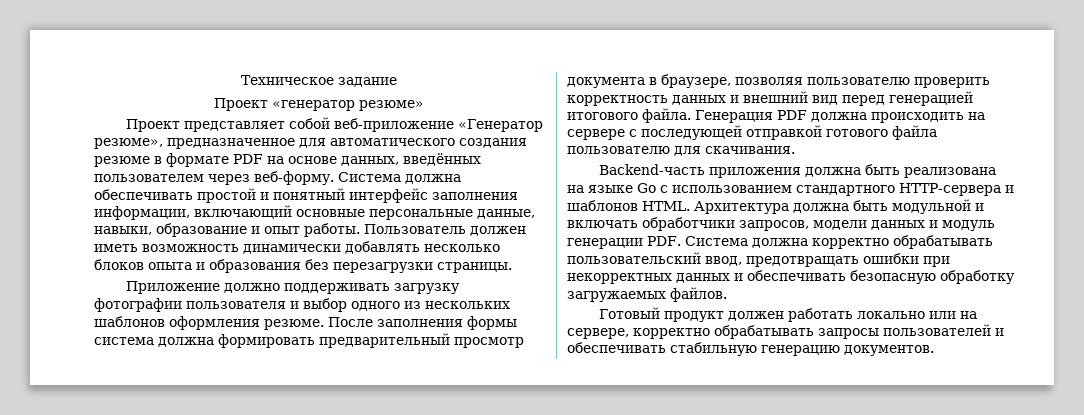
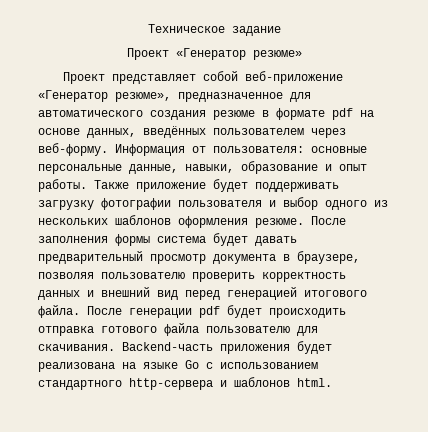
[272,100,355,111] «генератор -> [175,48,246,60] «Генератор
[233,154,263,164] PDF -> [332,108,353,120] pdf
[338,172,461,184] [94,188,518,203] [94,205,292,220] Система должна обеспечивать простой и понятный интерфейс заполнения информации, включающий -> [115,144,304,156] Информация от пользователя:
[364,224,526,236] [94,241,500,254] [94,259,512,273] [126,281,281,294] Пользователь должен иметь возможность динамически добавлять несколько блоков опыта и образования без перезагрузки страницы. // Приложение должно -> [94,179,248,192] Также приложение будет
[158,334,315,348] должна формировать -> [213,233,297,246] будет давать
[695,110,985,123] [567,125,822,140] Генерация PDF должна происходить на сервере с последующей отправкой -> [87,305,346,318] [38,326,94,336] После генерации pdf будет происходить отправка
(795, 150) // -> (115, 347) none
[805,164,901,177] должна быть -> [297,341,332,354] будет
[899,183,1001,196] HTTP-сервера -> [129,378,213,390] http-сервера
[642,199,984,214] [567,217,995,231] [567,235,993,249] [567,252,950,267] [567,270,1015,284] [567,287,727,302] [599,307,978,322] [567,324,1004,339] [567,342,934,356] HTML. Архитектура должна быть модульной и включать обработчики запросов, модели данных и модуль генерации PDF. Система должна корректно обрабатывать пользовательский ввод, предотвращать ошибки при некорректных данных и обеспечивать безопасную обработку загружаемых файлов. // Готовый продукт должен работать локально или на сервере, корректно обрабатывать запросы пользователей и обеспечивать стабильную генерацию документов. -> [297,378,332,387] html.

